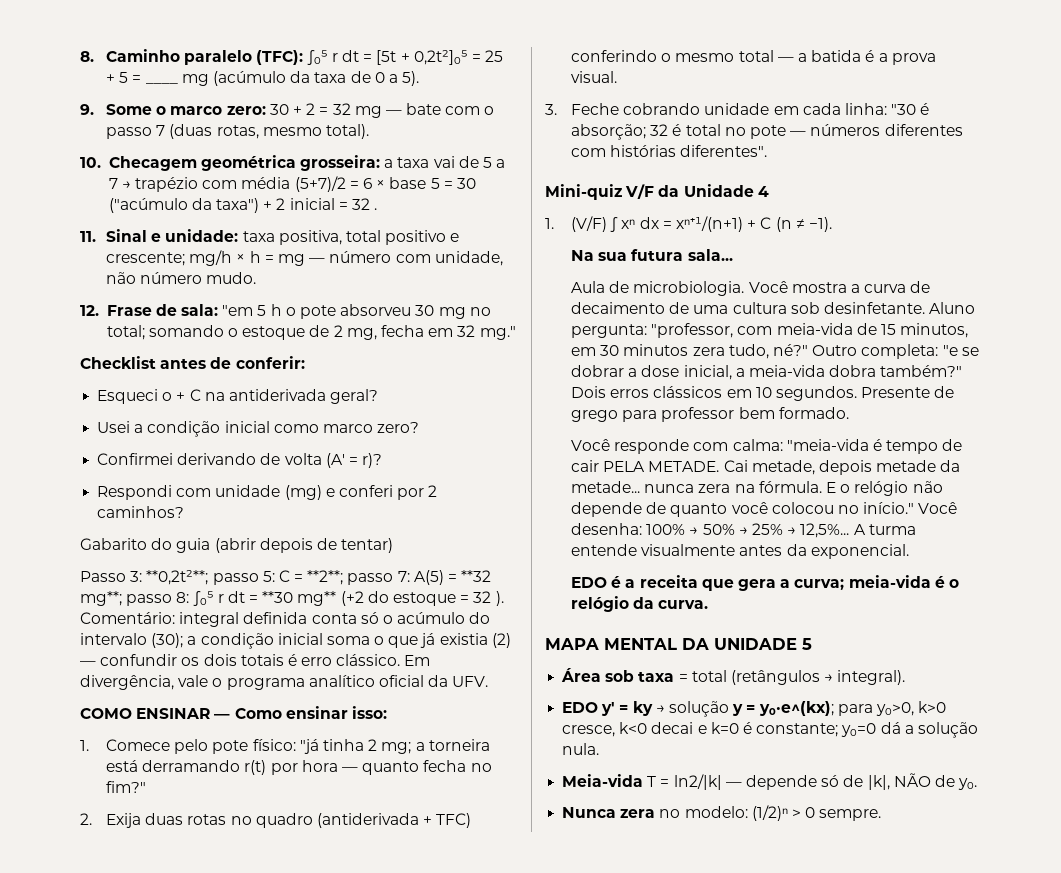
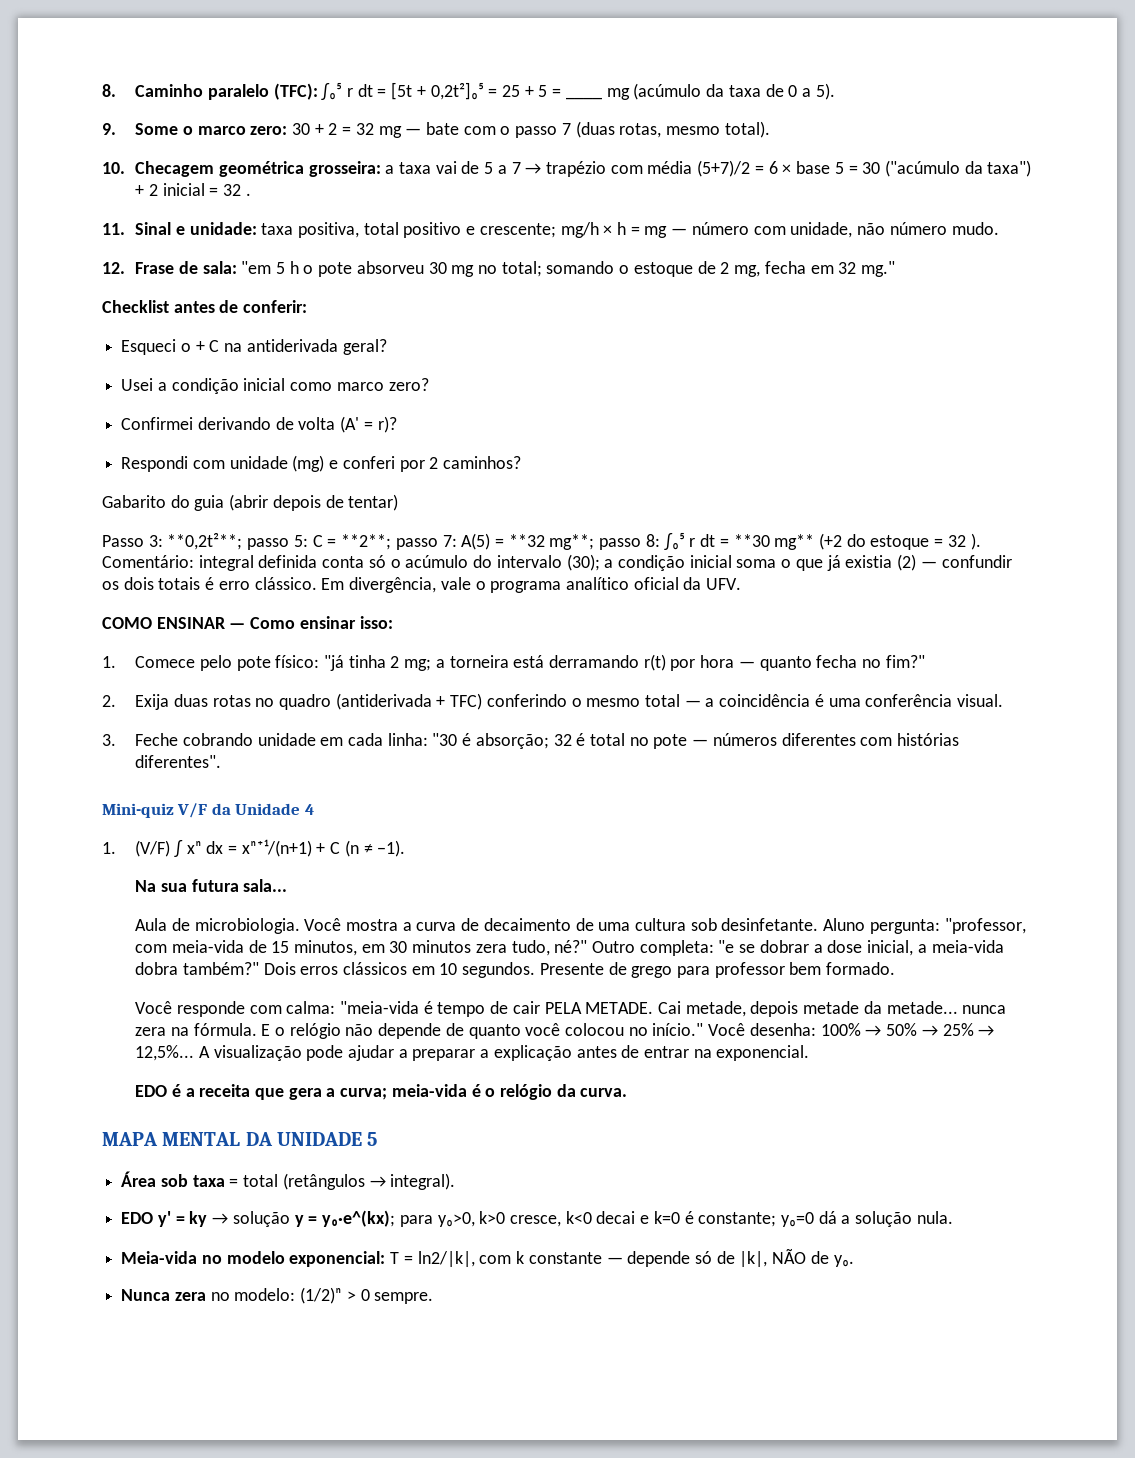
[811,50,936,65] batida é a prova -> [719,694,953,707] coincidência é uma conferência
[868,524,916,535] [571,544,807,556] turma entende visualmente antes da -> [213,1045,712,1061] visualização pode ajudar a preparar a explicação antes de entrar na
[647,774,722,790] T = ln2/|k| -> [201,1251,602,1267] no modelo exponencial: T = ln2/|k|, com k constante

